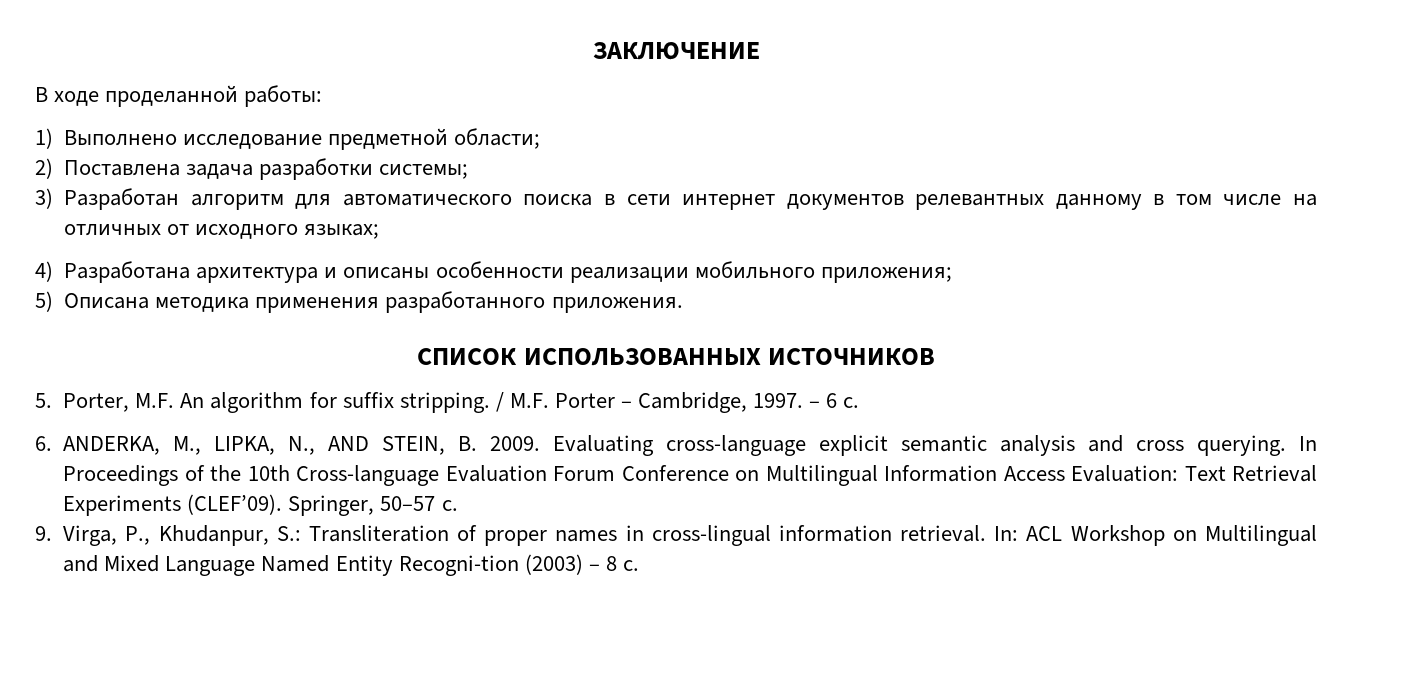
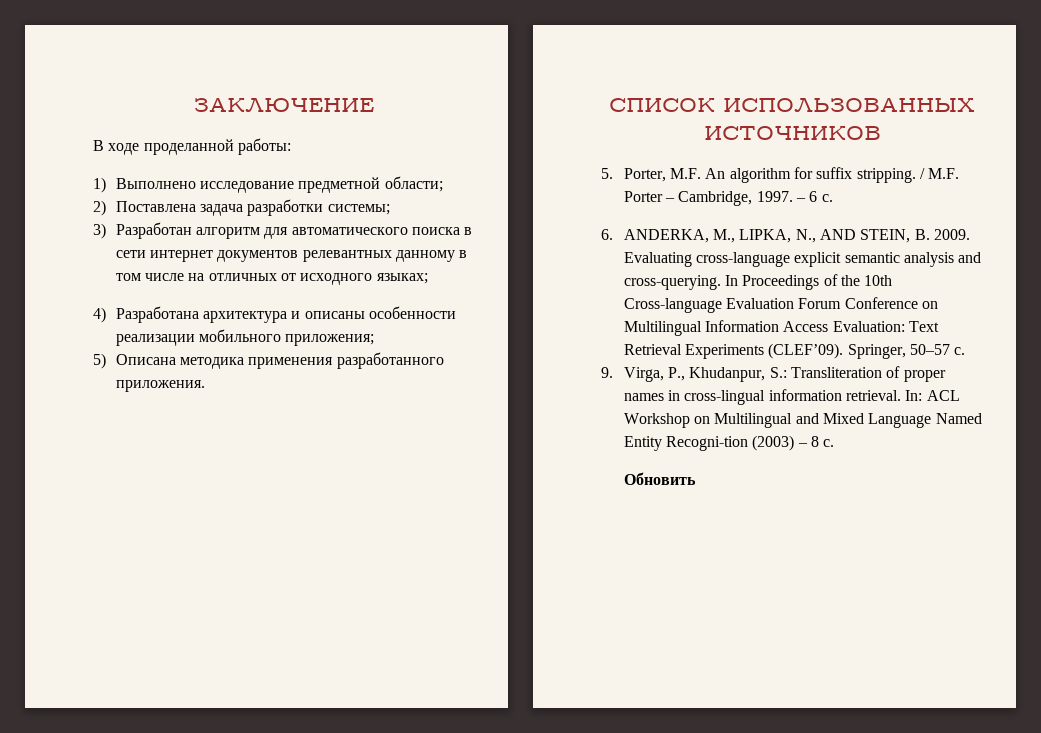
[1136,435,1287,456] cross querying. -> [623,275,721,290] cross-querying.
(639, 565) none -> [623,472,696,485] // Обновить

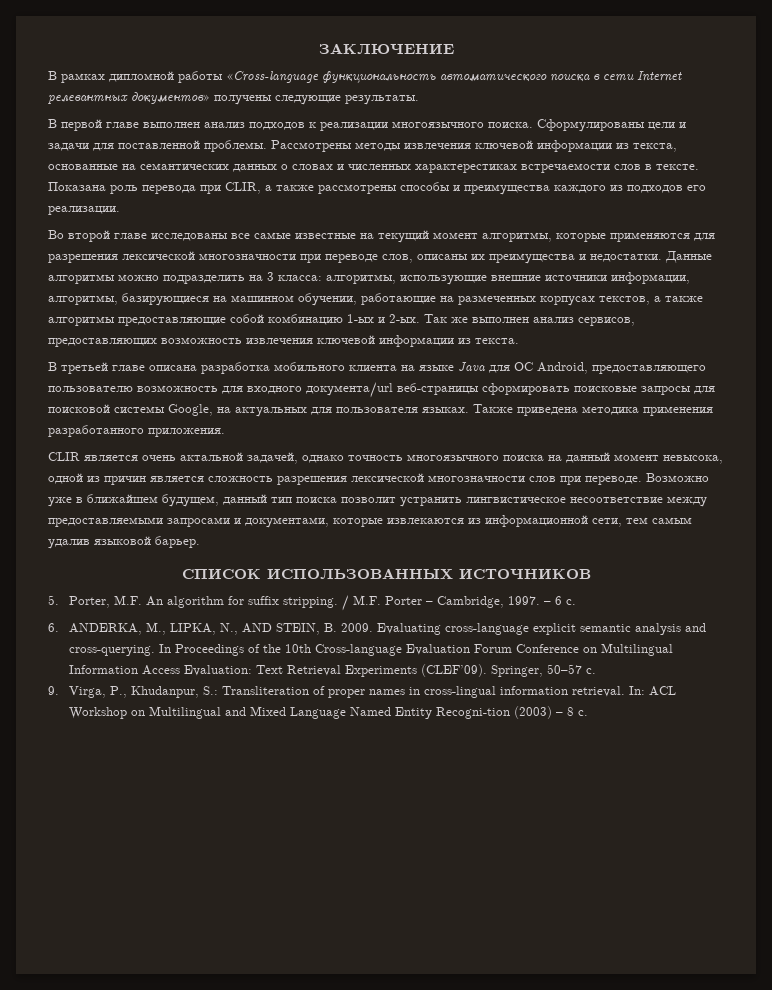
[108,138,291,155] [93,176,443,193] [93,199,390,216] [93,222,473,239] [115,250,468,262] [115,273,428,285] [93,306,456,323] [115,329,375,346] [93,352,444,369] [115,380,205,392] ходе проделанной работы: // 1) Выполнено исследование предметной области; // 2) Поставлена задача разработки системы; // 3) Разработан алгоритм для автоматического поиска в сети интернет документов релевантных данному в том числе на отличных от исходного языках; // 4) Разработана архитектура и описаны особенности реализации мобильного приложения; // 5) Описана методика применения разработанного приложения. -> [61,71,682,83] [48,92,419,105] [48,119,686,132] [48,140,677,152] [48,163,699,173] [48,182,706,195] [48,206,120,215] [48,230,715,243] [48,251,712,264] [48,272,690,285] [48,293,703,306] [48,314,635,326] [48,335,519,347] [48,362,706,374] [48,382,715,398] [48,404,713,417] [48,425,225,437] [48,452,723,464] [48,473,709,485] [48,494,707,507] [48,515,692,528] [48,536,200,549] рамках дипломной работы «Cross-language функциональность автоматического поиска в сети Internet релевантных документов» получены следующие результаты. // В первой главе выполнен анализ подходов к реализации многоязычного поиска. Сформулированы цели и задачи для поставленной проблемы. Рассмотрены методы извлечения ключевой информации из текста, основанные на семантических данных о словах и численных характерестиках встречаемости слов в тексте. Показана роль перевода при CLIR, а также рассмотрены способы и преимущества каждого из подходов его реализации. // Во второй главе исследованы все самые известные на текущий момент алгоритмы, которые применяются для разрешения лексической многозначности при переводе слов, описаны их преимущества и недостатки. Данные алгоритмы можно подразделить на 3 класса: алгоритмы, использующие внешние источники информации, алгоритмы, базирующиеся на машинном обучении, работающие на размеченных корпусах текстов, а также алгоритмы предоставляющие собой комбинацию 1-ых и 2-ых. Так же выполнен анализ сервисов, предоставляющих возможность извлечения ключевой информации из текста. // В третьей главе описана разработка мобильного клиента на языке Java для ОС Android, предоставляющего пользователю возможность для входного документа/url веб-страницы сформировать поисковые запросы для поисковой системы Google, на актуальных для пользователя языках. Также приведена методика применения разработанного приложения. // CLIR является очень актальной задачей, однако точность многоязычного поиска на данный момент невысока, одной из причин является сложность разрешения лексической многозначности слов при переводе. Возможно уже в ближайшем будущем, данный тип поиска позволит устранить лингвистическое несоответствие между предоставляемыми запросами и документами, которые извлекаются из информационной сети, тем самым удалив языковой барьер.
[623,472,696,485] // Обновить -> (588, 713) none

